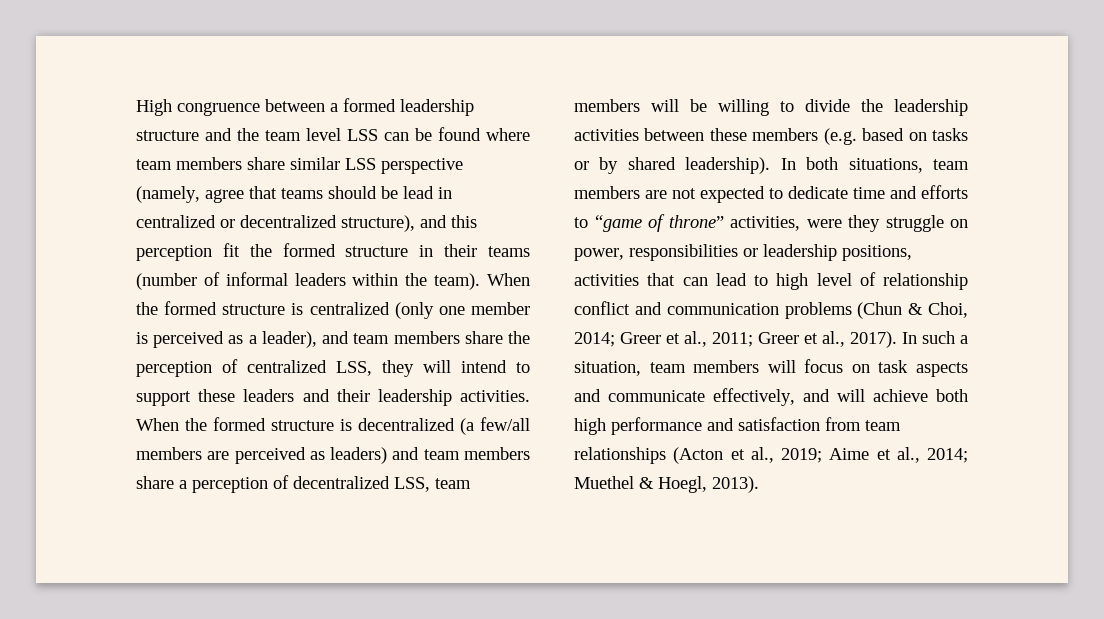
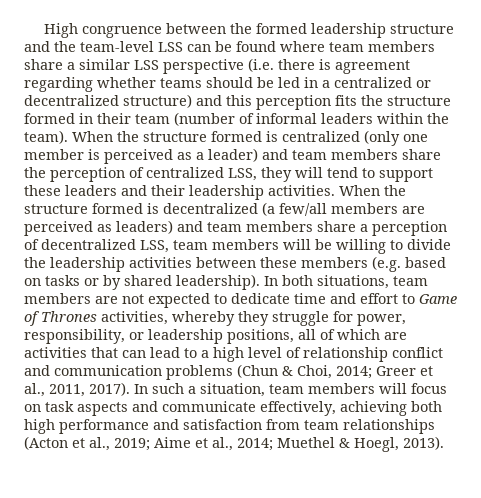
[330,103,338,112] a -> [229,23,252,34] the
[265,128,341,141] team level -> [80,41,154,52] team-level
(285, 163) none -> [67,62,75,70] a
[136,186,452,203] (namely, agree that teams should be lead in -> [248,58,410,74] [24,77,330,92] (i.e. there is agreement regarding whether teams should be led in a
[341,215,415,232] structure), -> [123,94,192,108] structure)
[222,243,409,257] fit the formed structure -> [335,95,451,106] [24,113,75,124] fits the structure formed
[487,246,530,257] teams -> [135,114,170,124] team
[164,301,286,315] formed structure -> [143,131,262,142] structure formed
[261,331,317,348] leader), -> [208,148,258,162] leader)
[461,360,507,373] intend -> [327,167,358,178] tend
[213,417,334,431] formed structure -> [24,203,143,214] structure formed
[921,185,968,199] [574,214,968,232] [574,244,912,261] efforts to “game of throne” activities, were they struggle on power, responsibilities or leadership positions, -> [360,293,457,304] [24,311,406,326] [24,329,407,344] effort to Game of Thrones activities, whereby they struggle for power, responsibility, or leadership positions, all of which are
(768, 280) none -> [201,350,209,358] a
[712,331,845,347] 2011; Greer et al., -> [49,384,85,397] 2011,
[803,389,928,402] and will achieve -> [340,401,407,416] achieving

